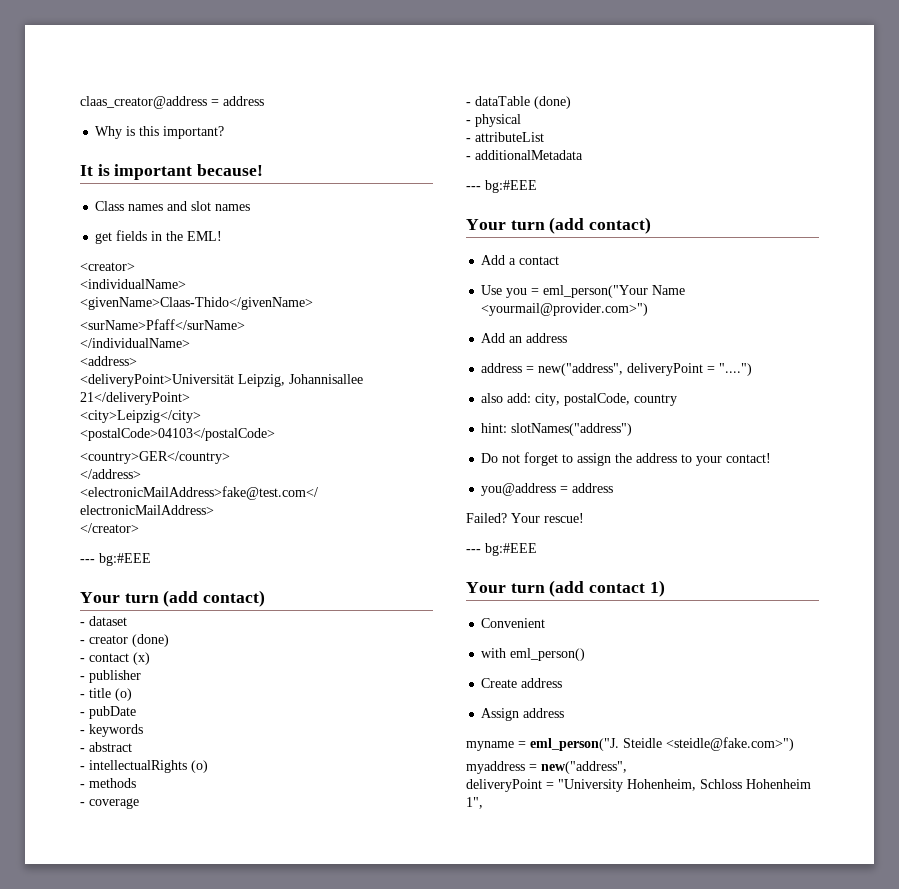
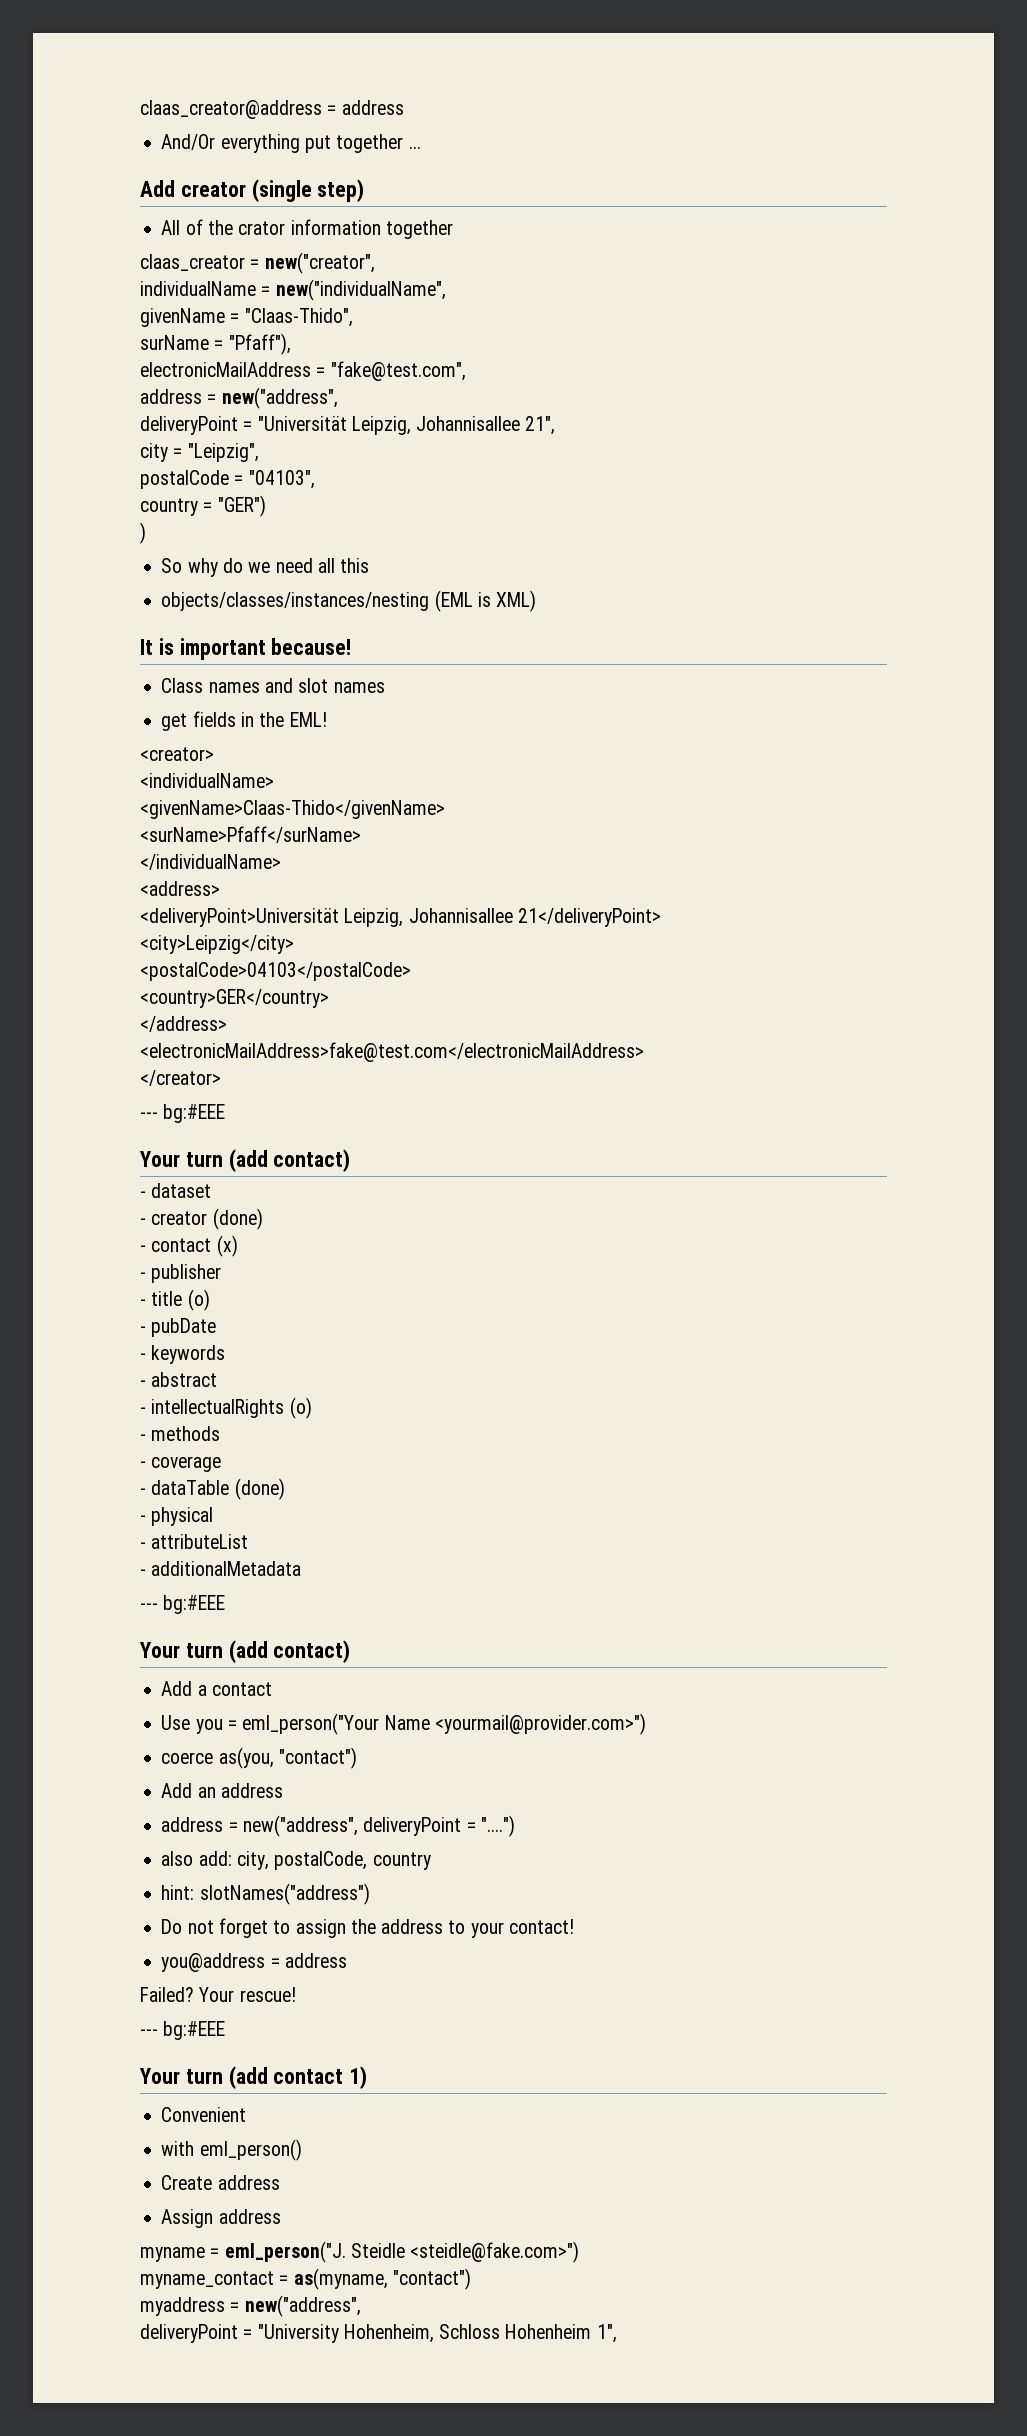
[95,126,225,139] Why is this important? -> [161,134,421,153] [140,179,365,202] [161,219,453,239] [140,252,375,274] [140,279,446,301] [140,308,353,327] [140,333,291,355] [140,361,466,381] [140,387,338,409] [140,416,556,435] [140,443,259,462] [140,470,315,489] [140,495,266,517] [140,522,146,544] [161,558,370,577] [161,590,537,612] And/Or everything put together ... // Add creator (single step) // All of the crator information together // claas_creator = new("creator", // individualName = new("individualName", // givenName = "Claas-Thido", // surName = "Pfaff"), // electronicMailAddress = "fake@test.com", // address = new("address", // deliveryPoint = "Universität Leipzig, Johannisallee 21", // city = "Leipzig", // postalCode = "04103", // country = "GER") // ) // So why do we need all this // objects/classes/instances/nesting (EML is XML)
(649, 309) none -> [161,1747,357,1769] // coerce as(you, "contact")
(794, 744) none -> [140,2268,471,2290] // myname_contact = as(myname, "contact")

